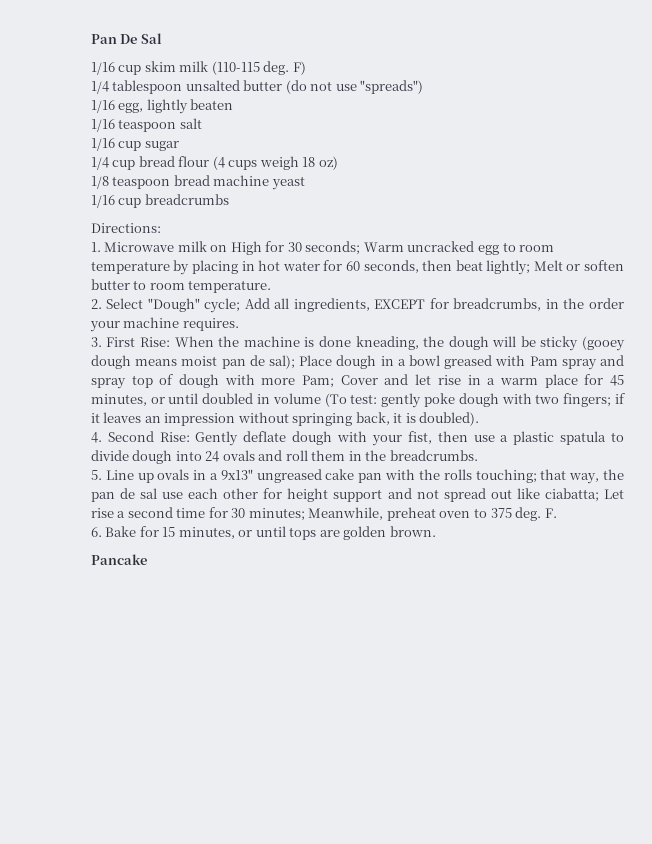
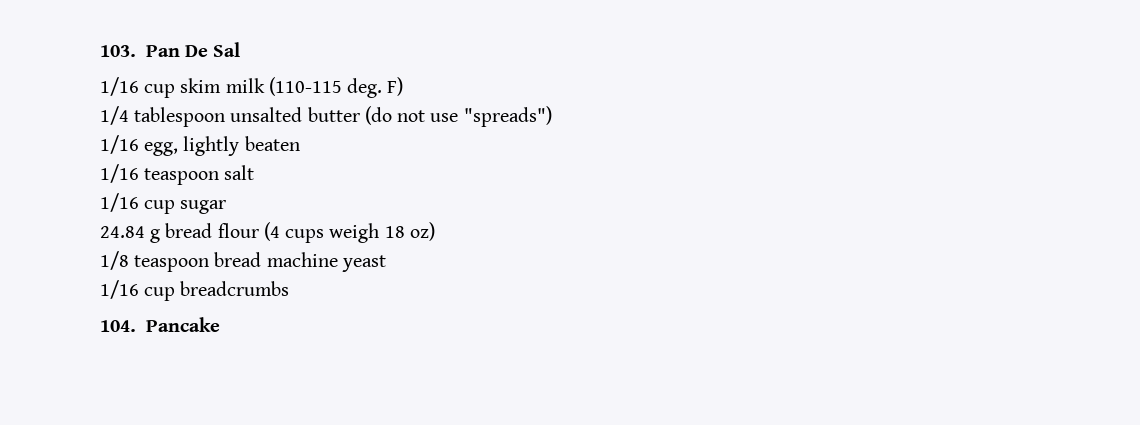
(90, 39) none -> [99,45,136,57] 103.
[90,157,136,170] 1/4 cup -> [99,226,161,243] 24.84 g
[90,223,161,233] [90,241,555,255] [90,260,625,275] [90,279,272,293] [90,298,625,313] [89,317,239,332] [90,336,626,351] [90,355,625,370] [90,374,624,389] [90,393,625,408] [90,412,480,426] [90,431,625,446] [90,450,478,464] [90,469,624,484] [90,488,625,502] [90,507,557,521] [90,526,436,540] Directions: // 1. Microwave milk on High for 30 seconds; Warm uncracked egg to room temperature by placing in hot water for 60 seconds, then beat lightly; Melt or soften butter to room temperature. // 2. Select "Dough" cycle; Add all ingredients, EXCEPT for breadcrumbs, in the order your machine requires. // 3. First Rise: When the machine is done kneading, the dough will be sticky (gooey dough means moist pan de sal); Place dough in a bowl greased with Pam spray and spray top of dough with more Pam; Cover and let rise in a warm place for 45 minutes, or until doubled in volume (To test: gently poke dough with two fingers; if it leaves an impression without springing back, it is doubled). // 4. Second Rise: Gently deflate dough with your fist, then use a plastic spatula to divide dough into 24 ovals and roll them in the breadcrumbs. // 5. Line up ovals in a 9x13" ungreased cake pan with the rolls touching; that way, the pan de sal use each other for height support and not spread out like ciabatta; Let rise a second time for 30 minutes; Meanwhile, preheat oven to 375 deg. F. // 6. Bake for 15 minutes, or until tops are golden brown. // -> [99,320,136,332] 104.

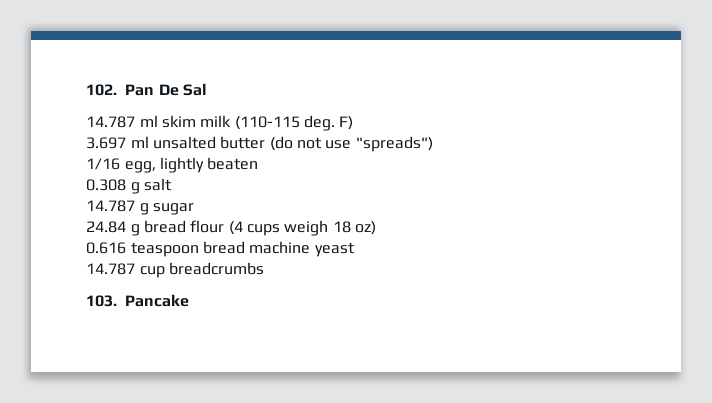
[99,45,136,57] 103. -> [86,84,118,96] 102.
[99,77,176,98] 1/16 cup -> [86,115,158,128] 14.787 ml
[99,106,226,127] 1/4 tablespoon -> [86,136,149,149] 3.697 ml
[99,164,220,185] 1/16 teaspoon -> [86,179,140,194] 0.308 g
[99,193,176,214] 1/16 cup -> [86,200,149,215] 14.787 g
[99,251,129,270] 1/8 -> [86,242,127,254] 0.616
[99,280,139,299] 1/16 -> [86,263,136,275] 14.787
[99,320,136,332] 104. -> [86,295,118,307] 103.

